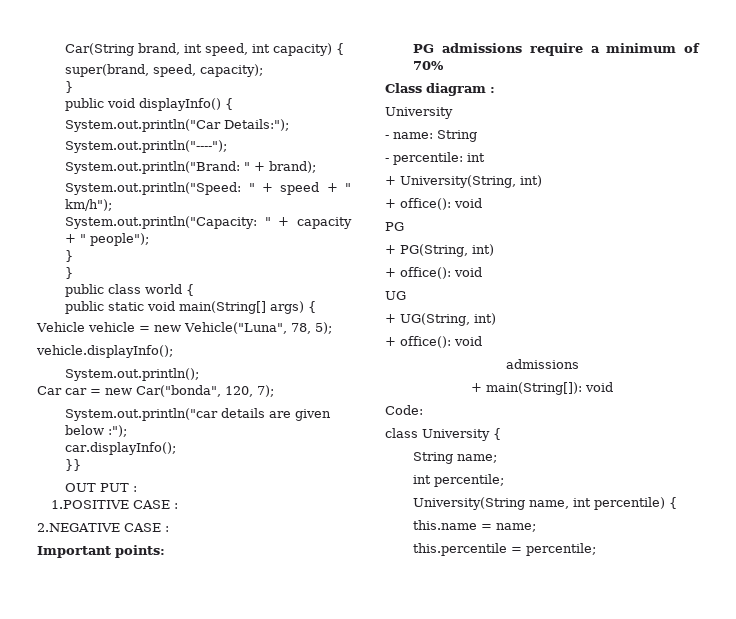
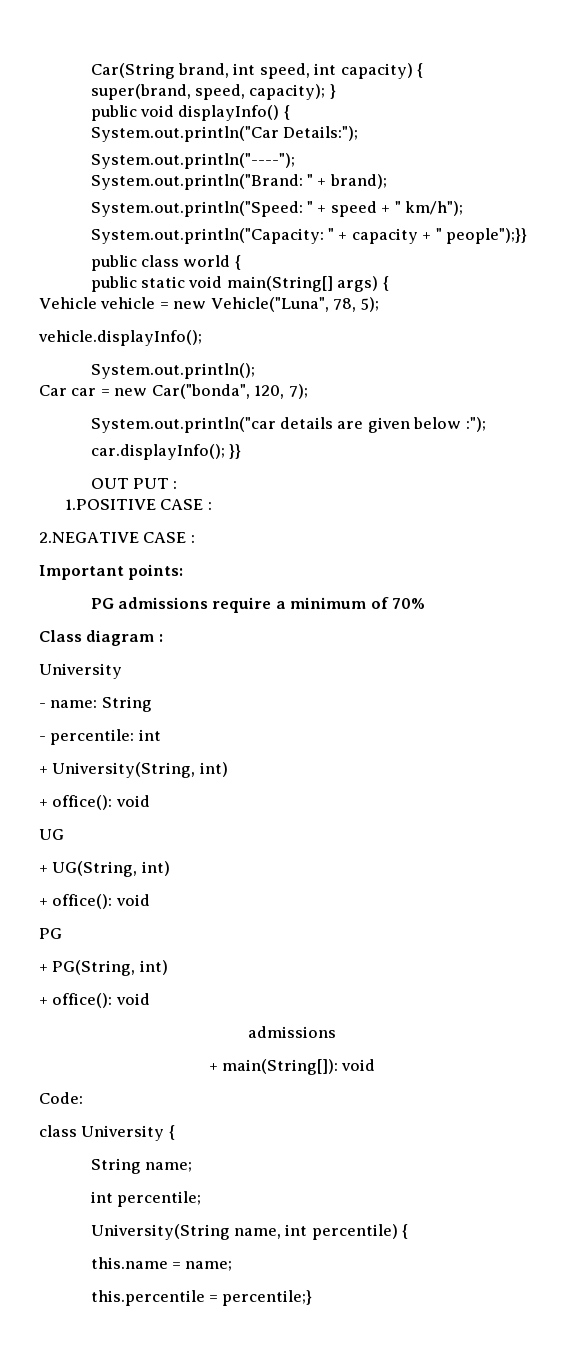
(264, 70) // -> (326, 92) none
[90,233,150,246] [65,250,74,262] [65,267,74,279] people"); // } // } -> [446,228,528,244] people");}}
(177, 448) // -> (225, 452) none
[385,222,404,231] [385,244,494,257] [385,267,482,279] [385,291,406,300] [385,313,470,326] PG // + PG(String, int) // + office(): void // UG // + UG(String, -> [39,829,64,840] [39,861,170,877] [39,894,150,909] [39,928,62,939] [39,960,136,976] UG // + UG(String, int) // + office(): void // PG // + PG(String,
[526,543,597,556] percentile; -> [222,1290,313,1306] percentile;}

